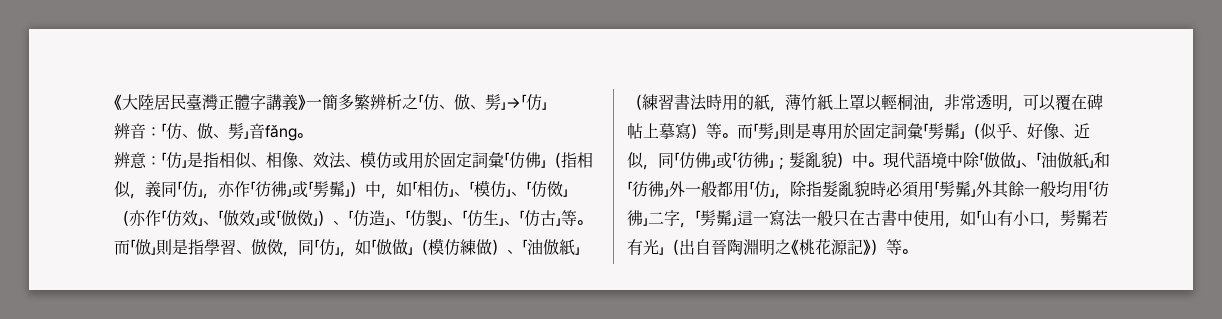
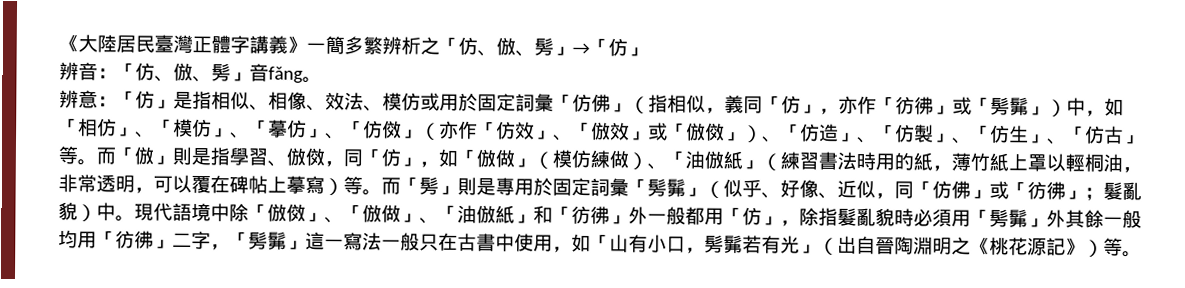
(532, 188) none -> [268,119,364,140] 摹仿」、「
(1000, 160) none -> [286,203,382,224] 傚」、「倣

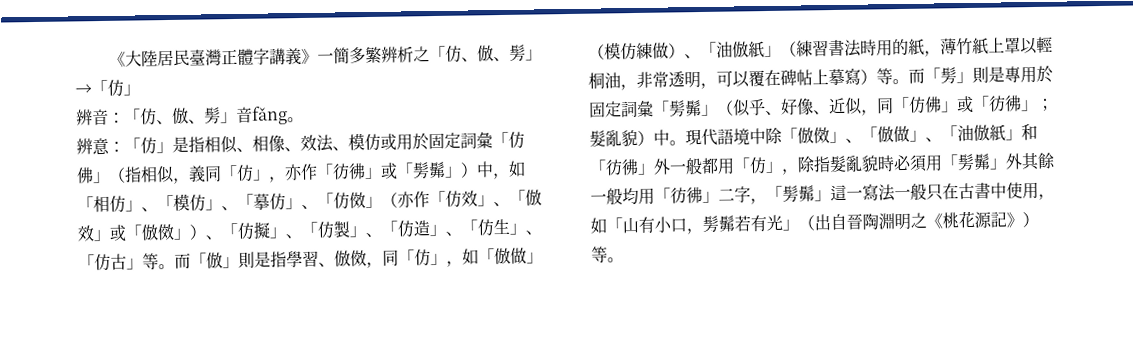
[819,123,839,142] 造 -> [253,221,271,239] 擬
(1010, 134) none -> [413,219,494,237] 造」、「仿

